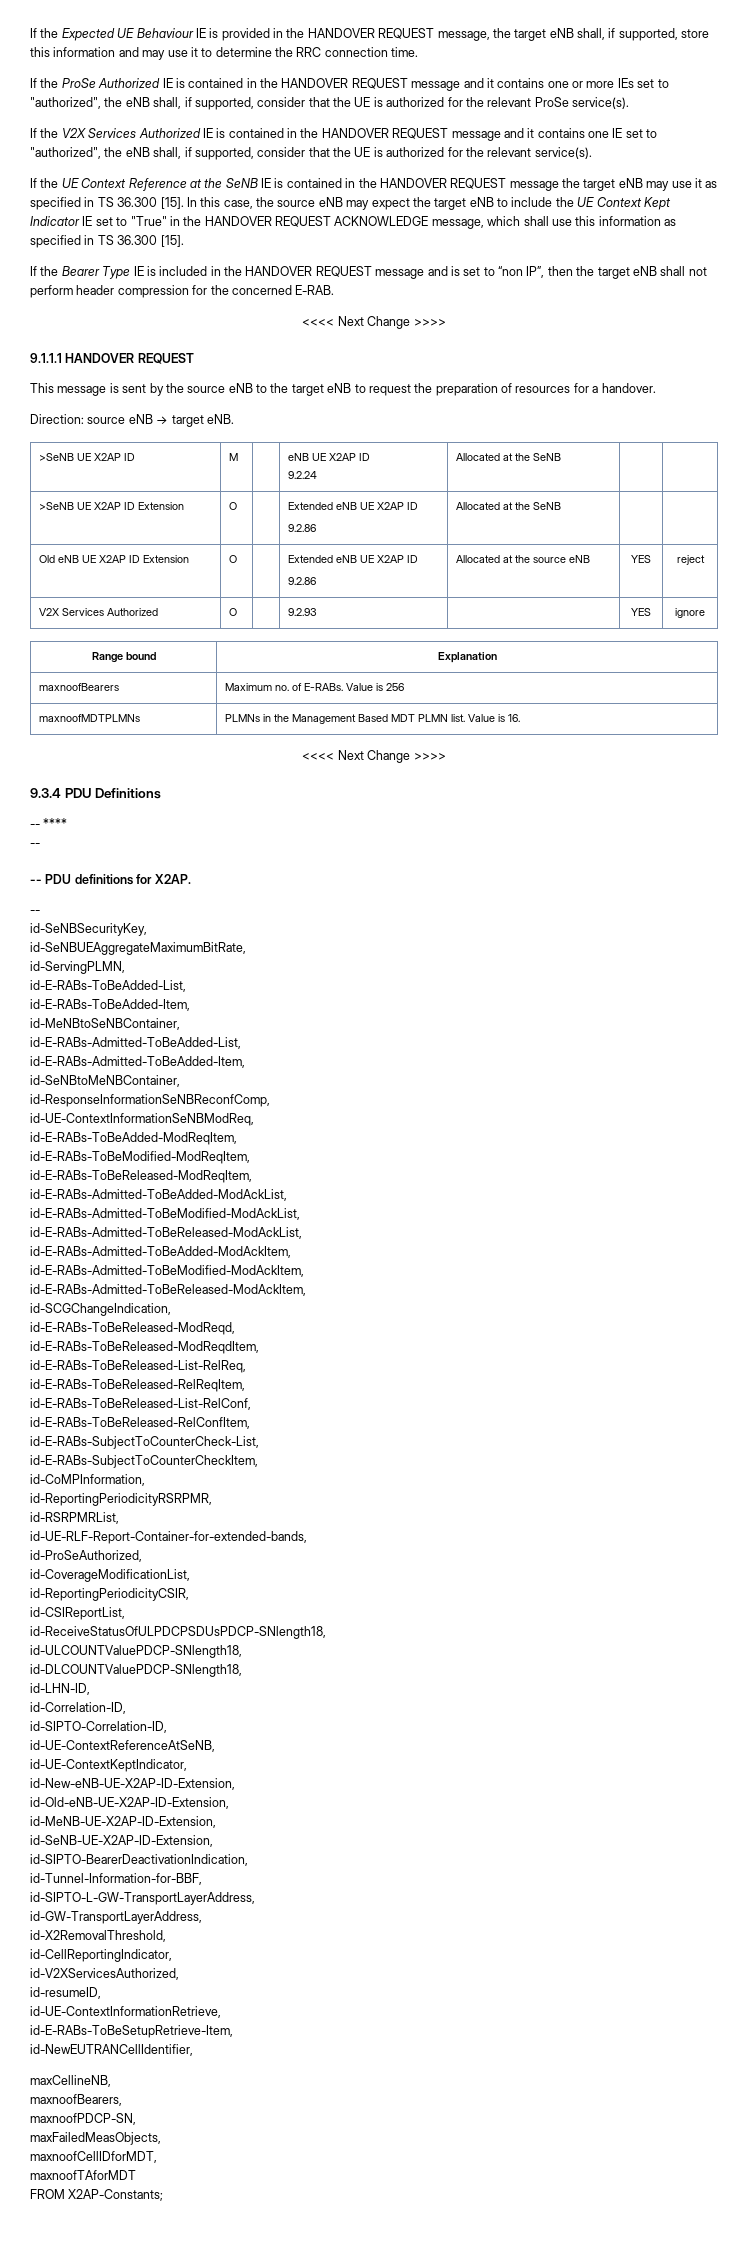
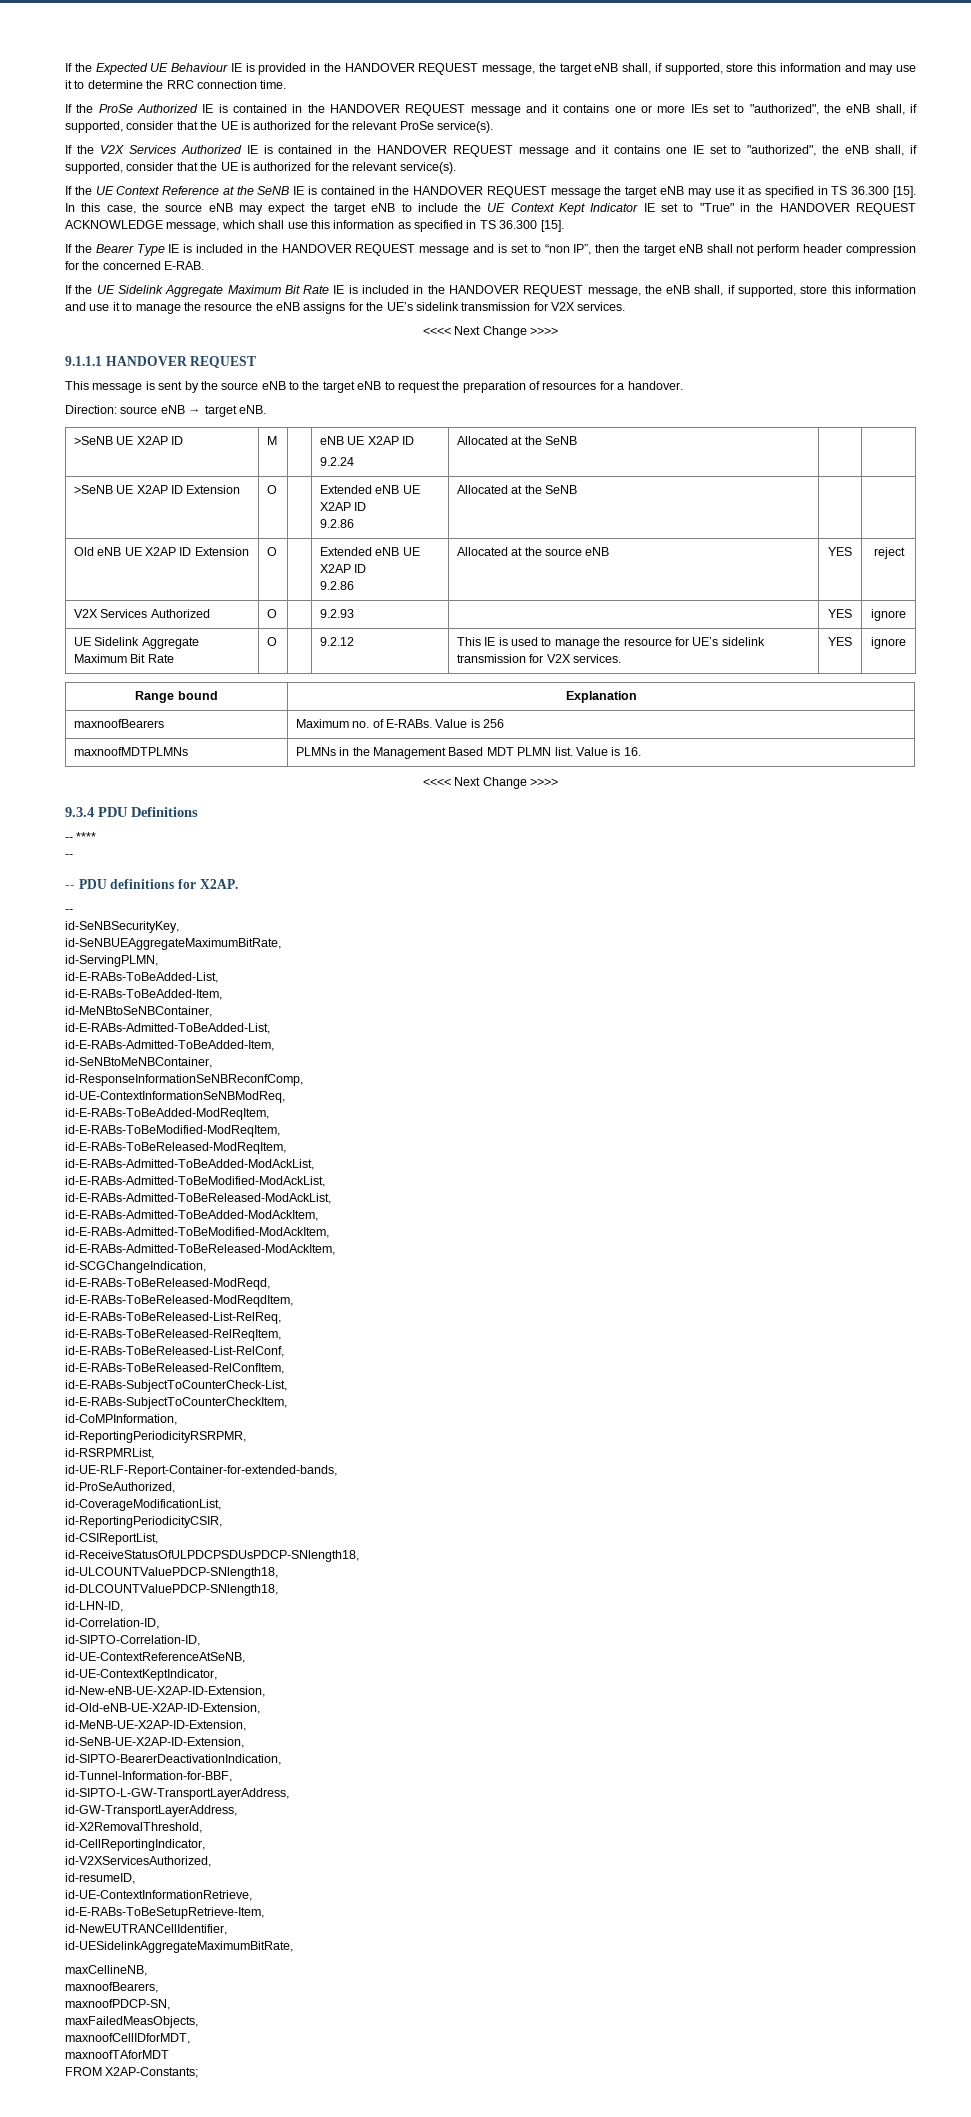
(335, 290) none -> [65,285,917,297] [65,302,626,314] // If the UE Sidelink Aggregate Maximum Bit Rate IE is included in the HANDOVER REQUEST message, the eNB shall, if supported, store this information and use it to manage the resource the eNB assigns for the UE’s sidelink transmission for V2X services.
(705, 613) none -> [73,637,199,649] [73,654,174,663] [266,637,277,646] [319,637,354,646] [456,637,765,649] [456,654,622,663] [828,637,852,646] [871,637,906,649] // UE Sidelink Aggregate Maximum Bit Rate | O | | 9.2.12 | This IE is used to manage the resource for UE’s sidelink transmission for V2X services. | YES | ignore
(193, 2050) none -> [65,1941,293,1953] // id-UESidelinkAggregateMaximumBitRate,

